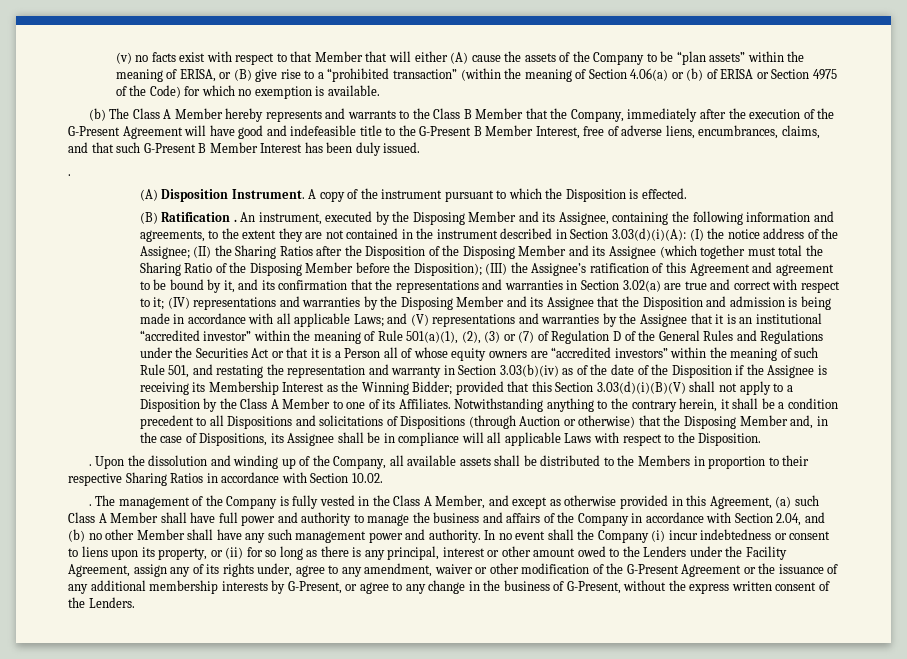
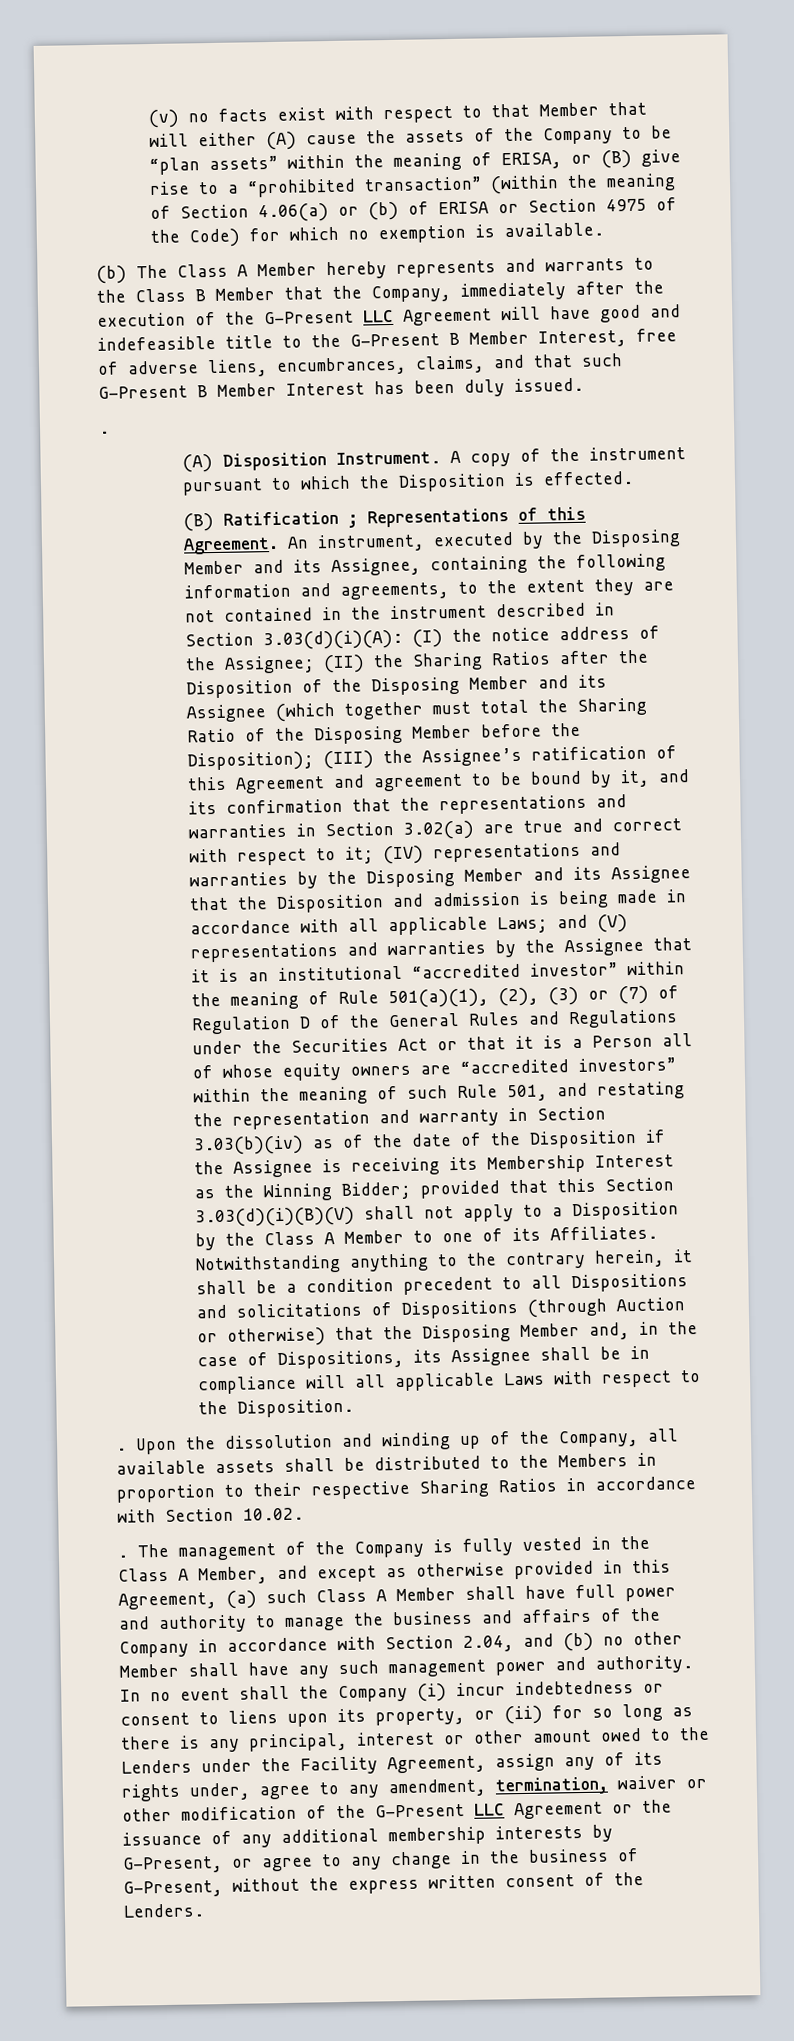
(120, 131) none -> [363,309,394,323] LLC
[233,219,237,222] . -> [348,506,587,528] [183,536,280,555] ; Representations of this Agreement.
(433, 570) none -> [495,1776,608,1796] termination,
(679, 569) none -> [474,1803,505,1816] LLC

